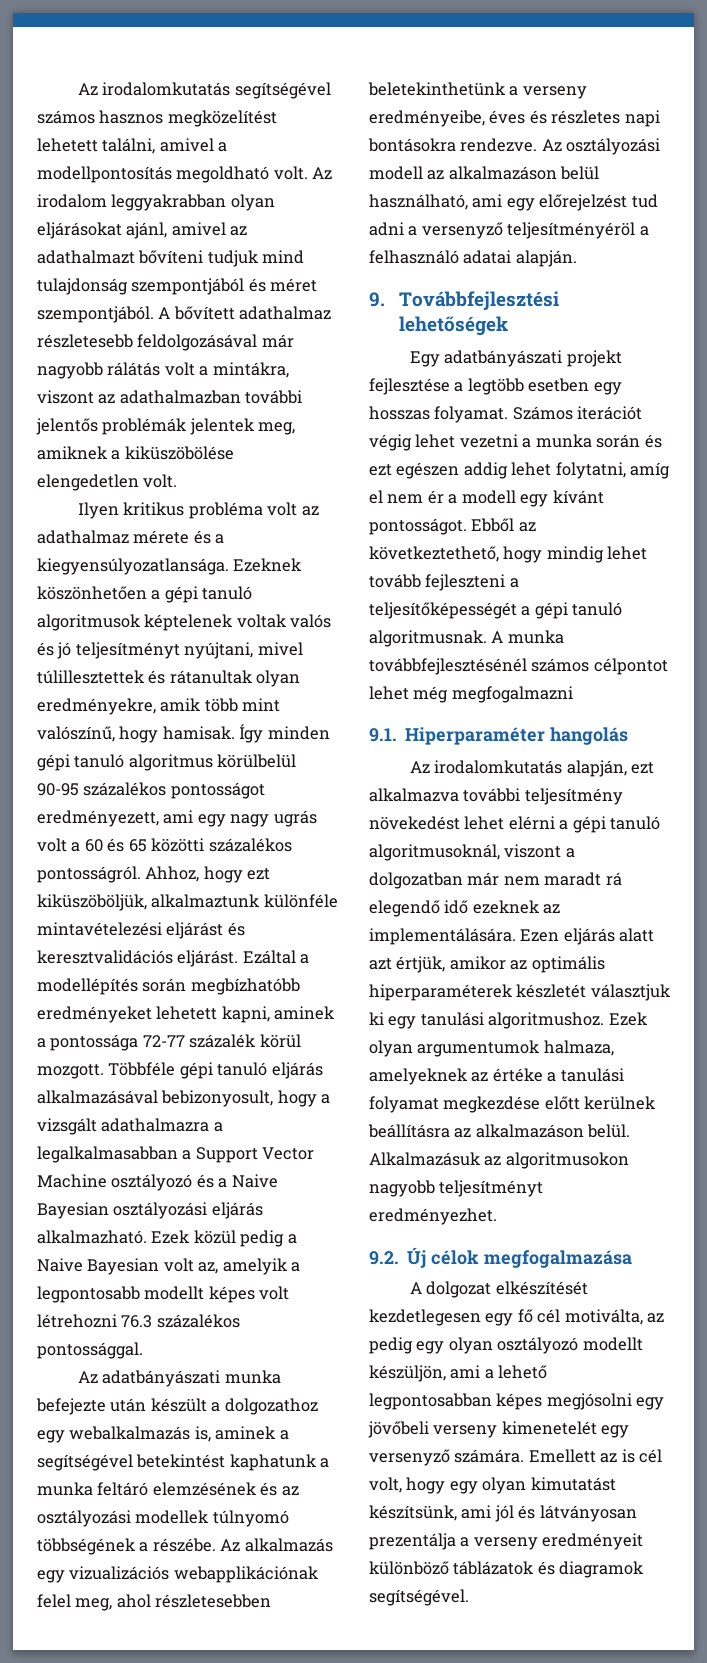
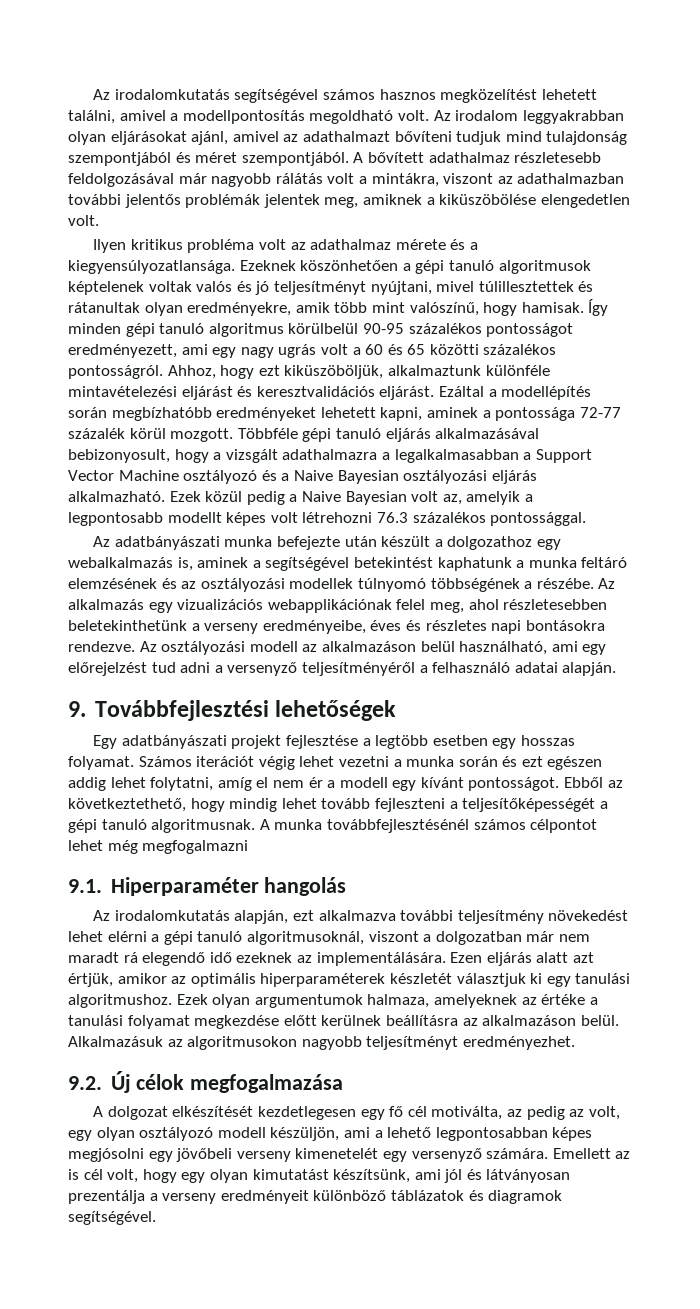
[507,222,636,239] teljesítményéröl -> [301,662,415,676] teljesítményéről
(413, 1345) none -> [569,1106,620,1120] az volt,
[582,1337,643,1351] modellt -> [217,1127,266,1138] modell

